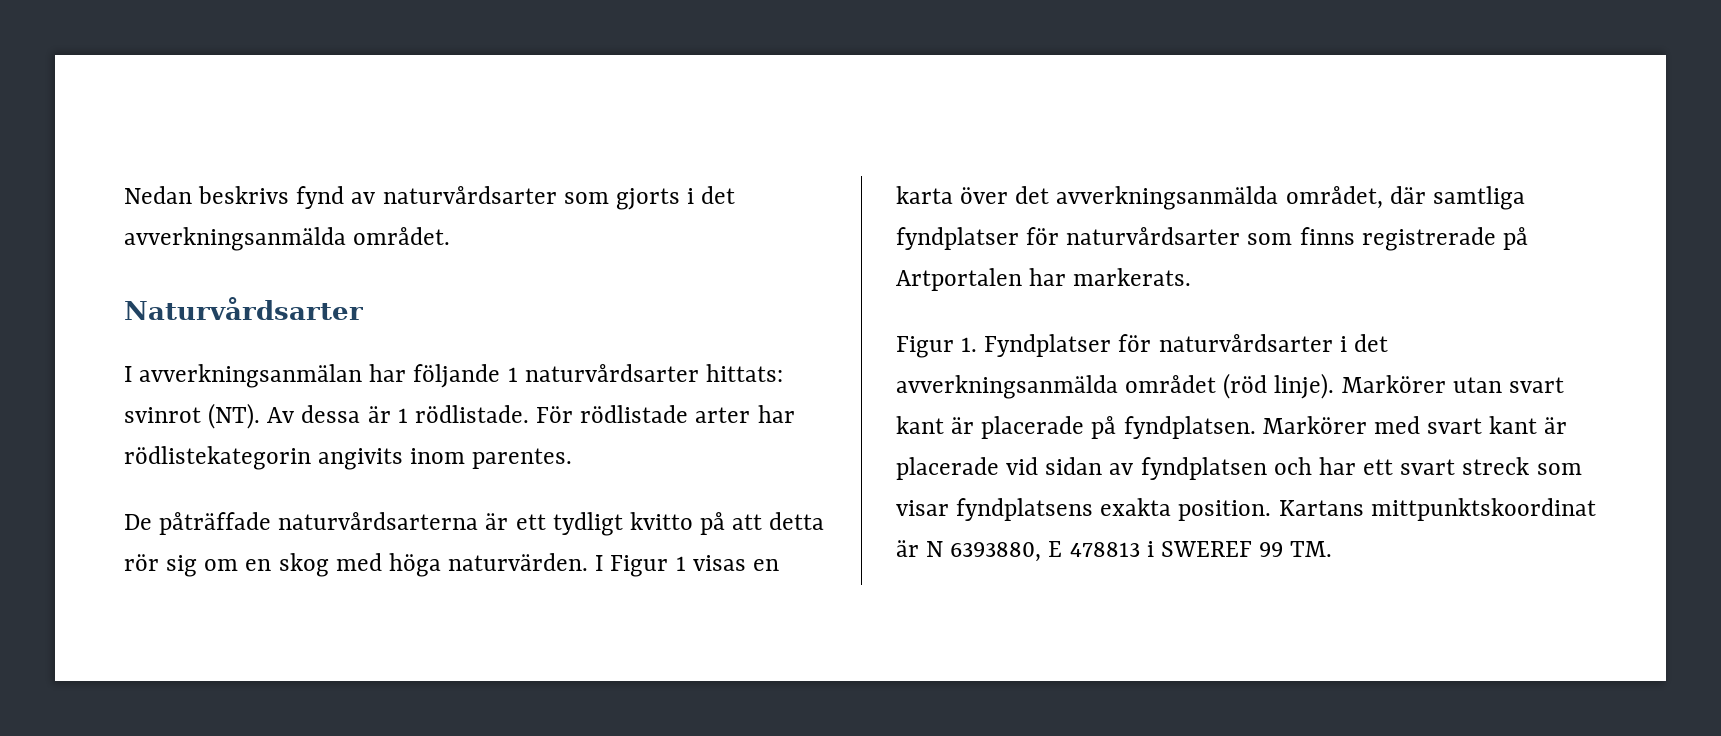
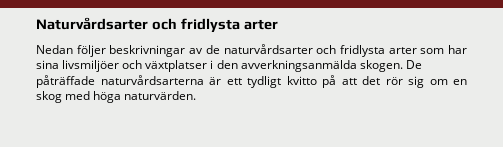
[124,186,736,210] [124,227,451,251] [124,297,363,320] [124,364,783,388] [124,403,795,429] [124,446,573,470] Nedan beskrivs fynd av naturvårdsarter som gjorts i det avverkningsanmälda området. // Naturvårdsarter // I avverkningsanmälan har följande 1 naturvårdsarter hittats: svinrot (NT). Av dessa är 1 rödlistade. För rödlistade arter har rödlistekategorin angivits inom parentes. // -> [36,17,278,33] [36,44,467,57] [36,60,403,72] Naturvårdsarter och fridlysta arter // Nedan följer beskrivningar av de naturvårdsarter och fridlysta arter som har sina livsmiljöer och växtplatser i den avverkningsanmälda skogen.
[769,512,825,530] detta -> [362,76,380,85] det
[595,555,779,577] [896,186,1525,210] [896,227,1528,251] [896,268,1192,291] [896,334,1388,358] [896,373,1564,399] [896,416,1568,439] [896,457,1582,480] [896,498,1596,521] [896,540,1333,562] I Figur 1 visas en karta över det avverkningsanmälda området, där samtliga fyndplatser för naturvårdsarter som finns registrerade på Artportalen har markerats. // Figur 1. Fyndplatser för naturvårdsarter i det avverkningsanmälda området (röd linje). Markörer utan svart kant är placerade på fyndplatsen. Markörer med svart kant är placerade vid sidan av fyndplatsen och har ett svart streck som visar fyndplatsens exakta position. Kartans mittpunktskoordinat är N 6393880, E 478813 i SWEREF 99 TM. -> (197, 95) none

